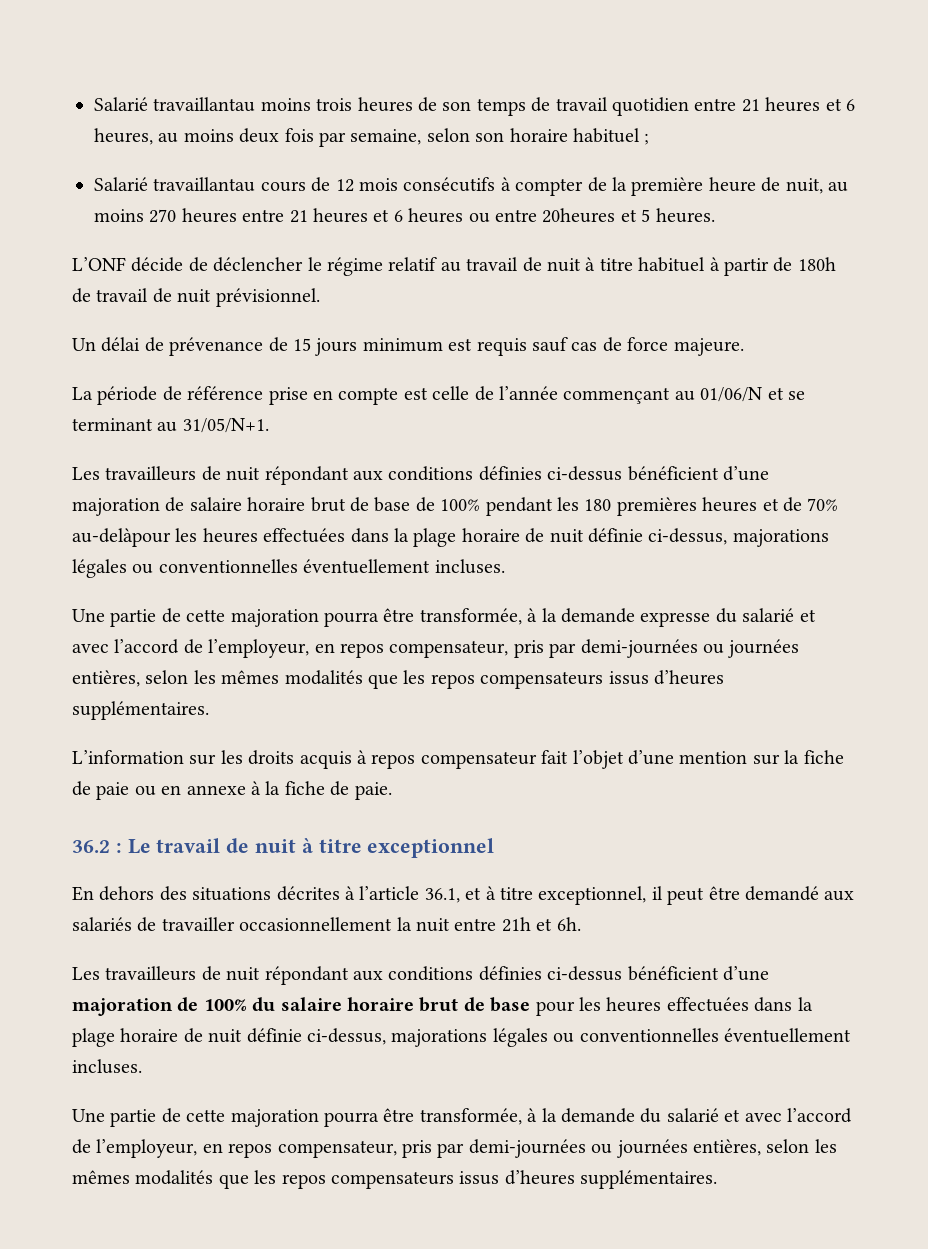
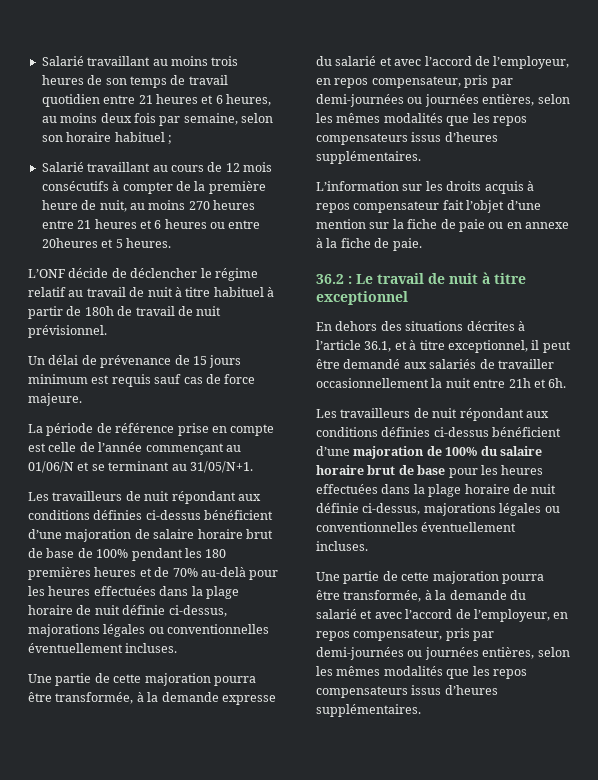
[94,97,256,112] Salarié travaillantau -> [41,56,168,66] Salarié travaillant au
[153,177,256,192] travaillantau -> [87,162,168,172] travaillant au
[72,528,171,547] au-delàpour -> [200,567,279,580] au-delà pour

